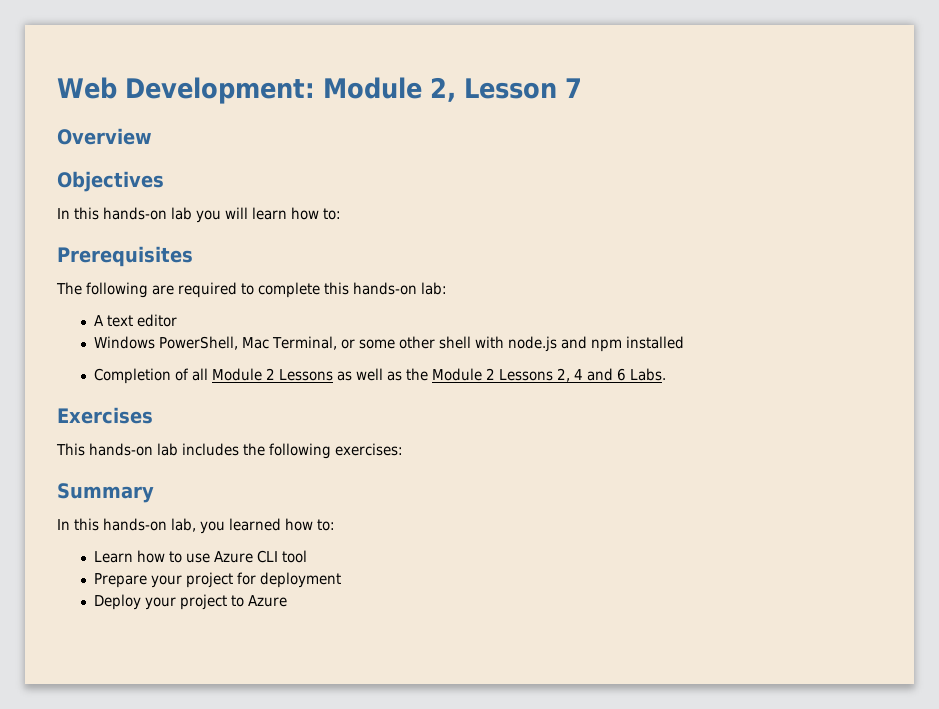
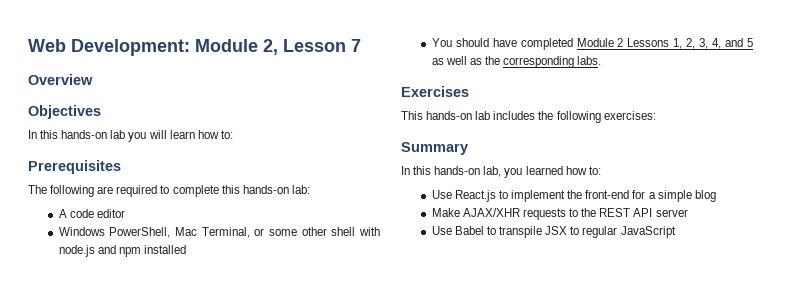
[107,315,134,327] text -> [69,209,94,218] code
[94,368,667,384] Completion of all Module 2 Lessons as well as the Module 2 Lessons 2, 4 and 6 Labs. -> [431,38,753,50] [431,56,602,68] You should have completed Module 2 Lessons 1, 2, 3, 4, and 5 as well as the corresponding labs.
[94,550,308,563] [94,572,342,588] [94,594,288,610] Learn how to use Azure CLI tool // Prepare your project for deployment // Deploy your project to Azure -> [431,190,716,202] [431,208,688,220] [431,226,676,238] Use React.js to implement the front-end for a simple blog // Make AJAX/XHR requests to the REST API server // Use Babel to transpile JSX to regular JavaScript

